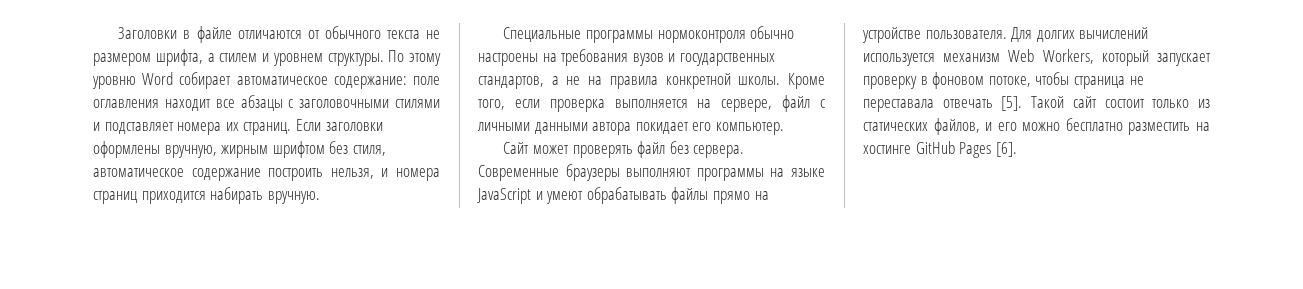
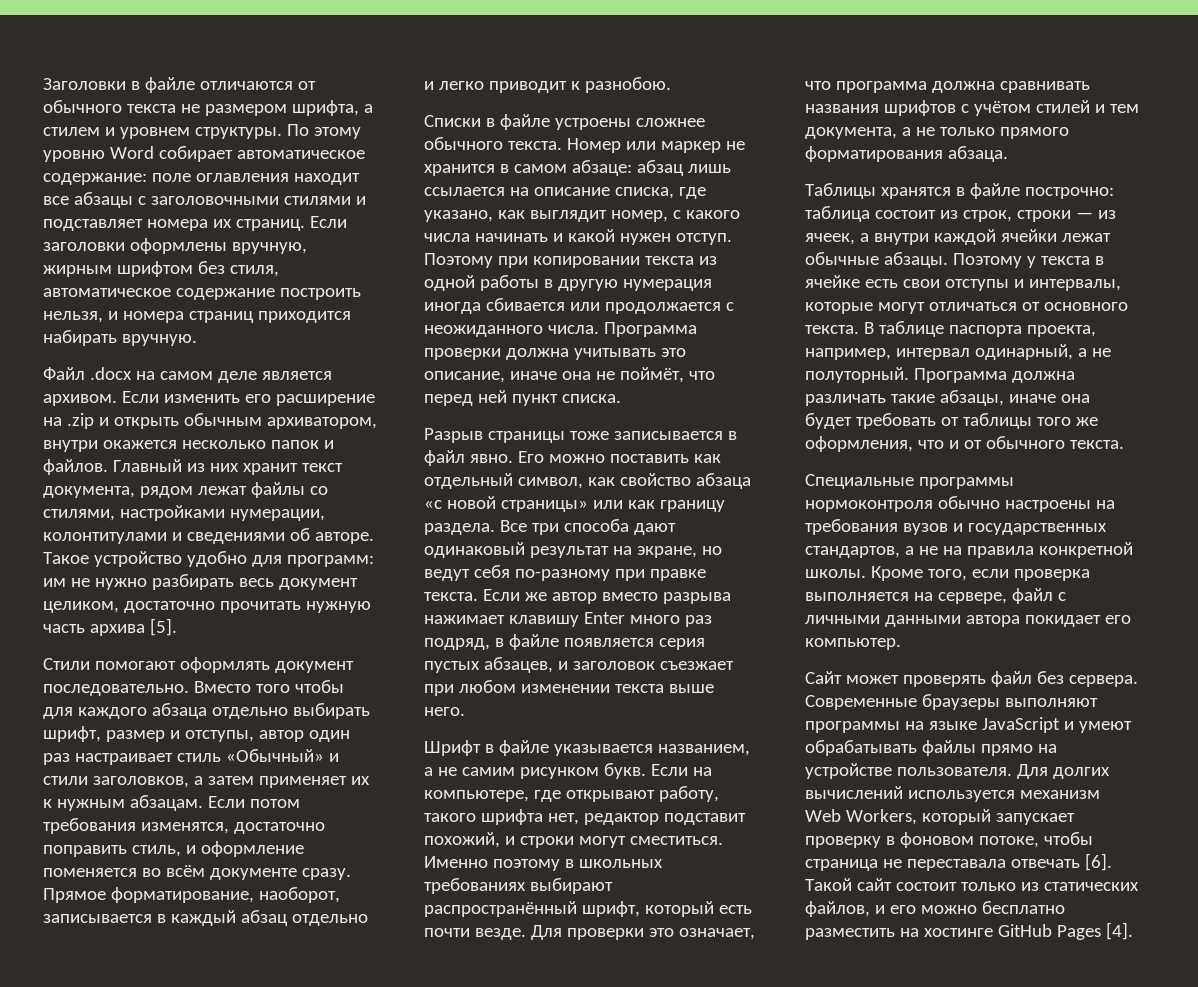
(320, 197) none -> [43,367,332,383] [43,391,375,406] [43,413,377,429] [43,440,334,452] [43,459,343,475] [43,482,328,498] [43,505,325,521] [43,528,374,544] [43,551,374,567] [43,574,358,590] [43,601,371,613] [43,618,177,636] [43,657,354,673] [43,680,344,696] [43,703,370,719] [43,726,350,742] [43,749,339,765] [43,776,370,788] [43,795,300,811] [43,818,325,834] [43,841,304,857] [43,865,351,880] [43,887,340,903] [43,910,368,926] [424,77,671,93] [424,114,705,130] [424,137,745,153] [424,160,731,176] [424,187,706,199] [424,210,740,222] [424,229,732,245] [424,253,717,268] [424,275,712,291] [424,298,734,314] [424,322,697,337] [424,348,686,360] [424,367,715,383] [424,390,621,406] [424,428,737,443] [424,450,721,466] [424,473,751,489] [424,496,725,512] [424,519,676,535] [424,542,722,558] [424,565,706,581] [424,589,731,604] [424,612,712,627] [424,634,705,650] [424,657,734,673] [424,680,714,696] [424,707,465,716] [424,740,750,756] [424,763,712,779] [424,786,719,802] [424,809,746,825] [424,832,723,848] [424,856,663,871] [424,878,613,894] [424,901,752,917] [424,925,755,940] [805,81,1090,93] [805,100,1139,116] [805,127,1069,139] [805,146,1008,162] [805,183,1114,199] [805,206,1116,222] [805,229,1111,245] [805,252,1104,268] [805,275,1121,291] [805,302,1128,314] [805,321,1096,337] [805,344,1111,360] [805,367,1075,383] [805,390,1090,406] [805,413,1098,429] [805,436,1124,452] // Файл .docx на самом деле является архивом. Если изменить его расширение на .zip и открыть обычным архиватором, внутри окажется несколько папок и файлов. Главный из них хранит текст документа, рядом лежат файлы со стилями, настройками нумерации, колонтитулами и сведениями об авторе. Такое устройство удобно для программ: им не нужно разбирать весь документ целиком, достаточно прочитать нужную часть архива [5]. // Стили помогают оформлять документ последовательно. Вместо того чтобы для каждого абзаца отдельно выбирать шрифт, размер и отступы, автор один раз настраивает стиль «Обычный» и стили заголовков, а затем применяет их к нужным абзацам. Если потом требования изменятся, достаточно поправить стиль, и оформление поменяется во всём документе сразу. Прямое форматирование, наоборот, записывается в каждый абзац отдельно и легко приводит к разнобою. // Списки в файле устроены сложнее обычного текста. Номер или маркер не хранится в самом абзаце: абзац лишь ссылается на описание списка, где указано, как выглядит номер, с какого числа начинать и какой нужен отступ. Поэтому при копировании текста из одной работы в другую нумерация иногда сбивается или продолжается с неожиданного числа. Программа проверки должна учитывать это описание, иначе она не поймёт, что перед ней пункт списка. // Разрыв страницы тоже записывается в файл явно. Его можно поставить как отдельный символ, как свойство абзаца «с новой страницы» или как границу раздела. Все три способа дают одинаковый результат на экране, но ведут себя по-разному при правке текста. Если же автор вместо разрыва нажимает клавишу Enter много раз подряд, в файле появляется серия пустых абзацев, и заголовок съезжает при любом изменении текста выше него. // Шрифт в файле указывается названием, а не самим рисунком букв. Если на компьютере, где открывают работу, такого шрифта нет, редактор подставит похожий, и строки могут сместиться. Именно поэтому в школьных требованиях выбирают распространённый шрифт, который есть почти везде. Для проверки это означает, что программа должна сравнивать названия шрифтов с учётом стилей и тем документа, а не только прямого форматирования абзаца. // Таблицы хранятся в файле построчно: таблица состоит из строк, строки — из ячеек, а внутри каждой ячейки лежат обычные абзацы. Поэтому у текста в ячейке есть свои отступы и интервалы, которые могут отличаться от основного текста. В таблице паспорта проекта, например, интервал одинарный, а не полуторный. Программа должна различать такие абзацы, иначе она будет требовать от таблицы того же оформления, что и от обычного текста.
[1001,96,1023,111] [5]. -> [1084,853,1112,871] [6].
[995,142,1017,157] [6]. -> [1105,922,1133,940] [4].

